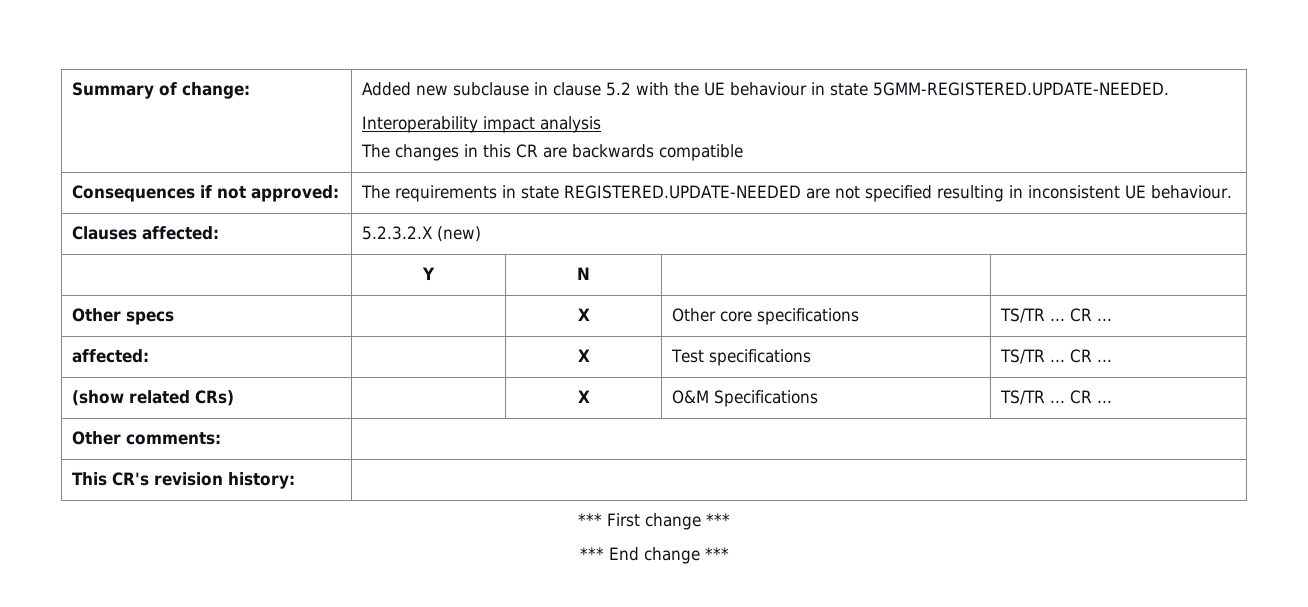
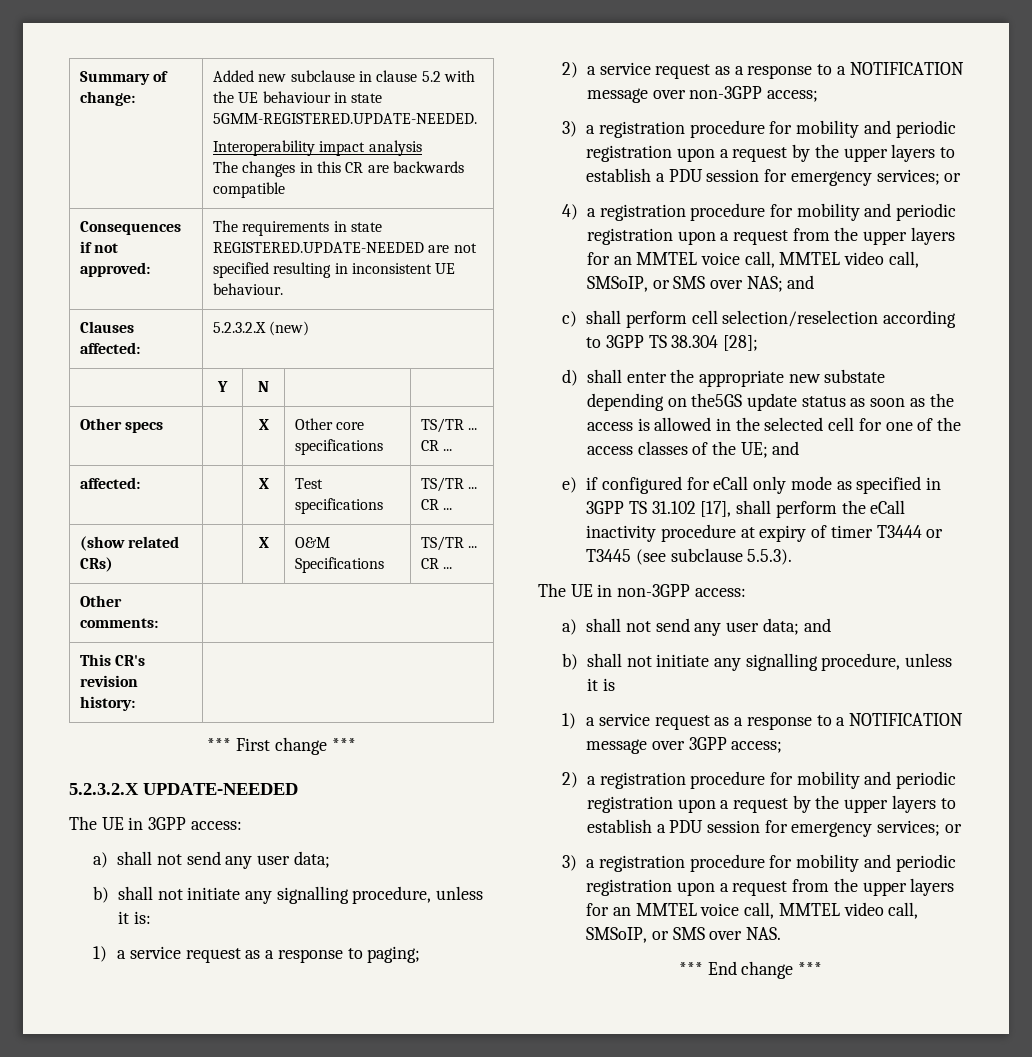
(730, 519) none -> [69,783,298,795] [69,816,242,830] [93,851,330,869] [93,886,484,904] [117,911,151,924] [93,946,421,963] [562,62,964,79] [586,86,818,103] [562,120,956,138] [586,144,955,162] [586,168,962,186] [562,203,957,221] [586,227,955,245] [586,251,919,268] [586,275,815,292] [562,310,957,328] [586,335,759,351] [562,369,886,387] [586,393,954,411] [586,417,962,431] [586,441,800,458] [562,476,941,494] [586,500,906,518] [586,524,944,542] [586,548,793,565] [538,583,746,597] [562,618,831,636] [562,653,953,671] [586,678,615,691] [562,713,963,730] [586,737,783,754] [562,771,957,789] [586,795,956,813] [586,819,962,837] [562,854,956,872] [586,878,955,896] [586,902,919,919] [586,927,782,943] // 5.2.3.2.X UPDATE-NEEDED // The UE in 3GPP access: // a) shall not send any user data; // b) shall not initiate any signalling procedure, unless it is: // 1) a service request as a response to paging; // 2) a service request as a response to a NOTIFICATION message over non-3GPP access; // 3) a registration procedure for mobility and periodic registration upon a request by the upper layers to establish a PDU session for emergency services; or // 4) a registration procedure for mobility and periodic registration upon a request from the upper layers for an MMTEL voice call, MMTEL video call, SMSoIP, or SMS over NAS; and // c) shall perform cell selection/reselection according to 3GPP TS 38.304 [28]; // d) shall enter the appropriate new substate depending on the5GS update status as soon as the access is allowed in the selected cell for one of the access classes of the UE; and // e) if configured for eCall only mode as specified in 3GPP TS 31.102 [17], shall perform the eCall inactivity procedure at expiry of timer T3444 or T3445 (see subclause 5.5.3). // The UE in non-3GPP access: // a) shall not send any user data; and // b) shall not initiate any signalling procedure, unless it is // 1) a service request as a response to a NOTIFICATION message over 3GPP access; // 2) a registration procedure for mobility and periodic registration upon a request by the upper layers to establish a PDU session for emergency services; or // 3) a registration procedure for mobility and periodic registration upon a request from the upper layers for an MMTEL voice call, MMTEL video call, SMSoIP, or SMS over NAS.

